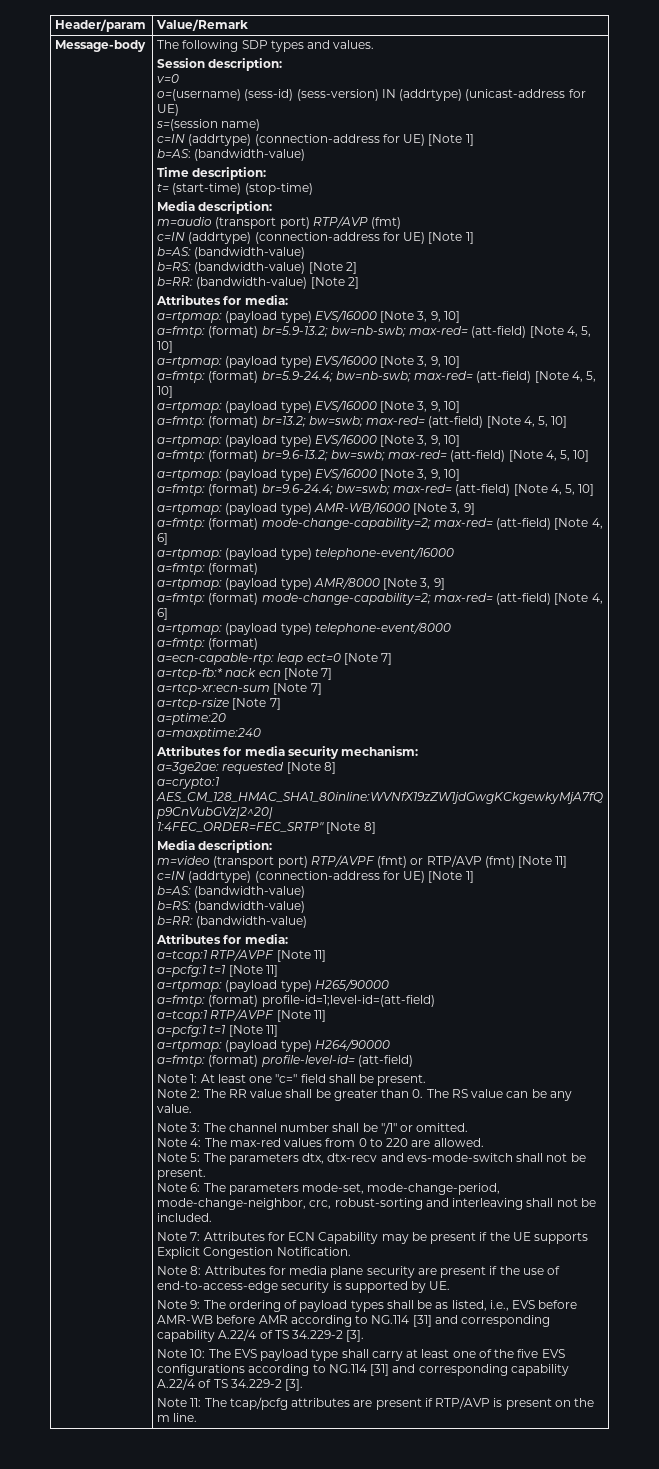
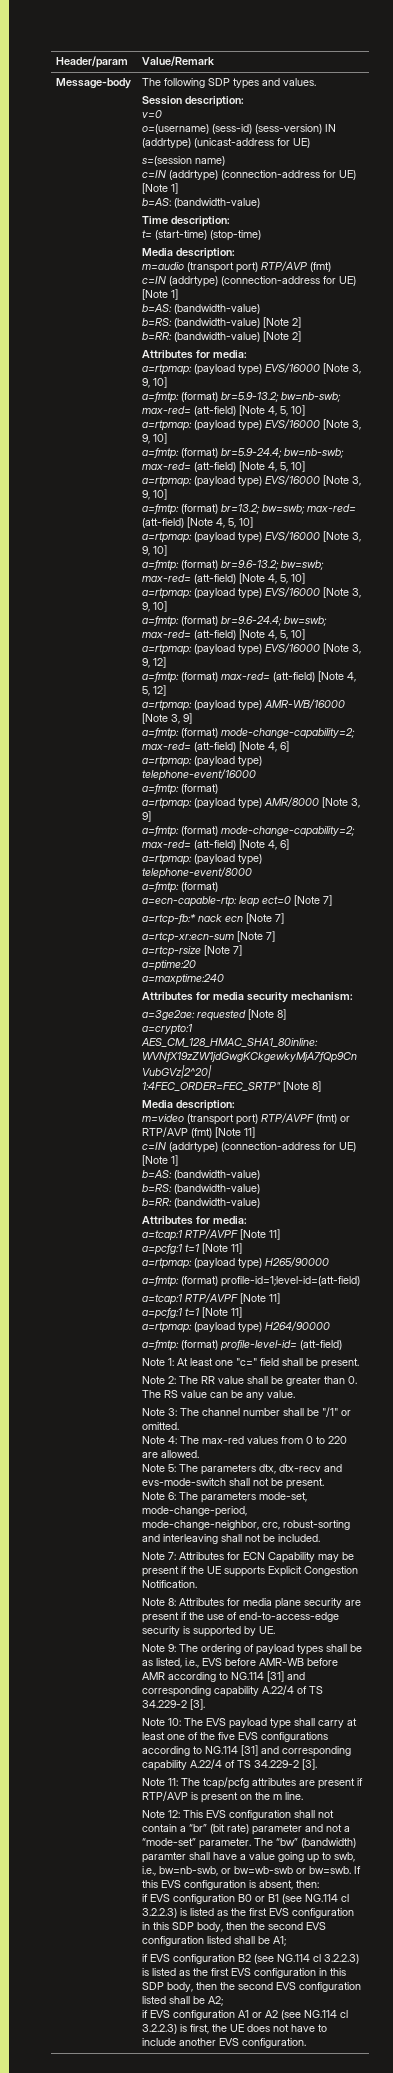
(595, 490) none -> [142,643,362,655] [142,657,167,668] [142,671,357,683] [142,685,167,696] // a=rtpmap: (payload type) EVS/16000 [Note 3, 9, 12] // a=fmtp: (format) max-red= (att-field) [Note 4, 5, 12]
(198, 1417) none -> [142,1810,335,1820] [142,1824,351,1835] [142,1838,357,1849] [142,1852,356,1863] [142,1866,362,1876] [142,1880,320,1890] [142,1894,350,1904] [142,1908,355,1918] [142,1922,327,1932] [142,1936,287,1946] [142,1954,360,1964] [142,1968,347,1978] [142,1982,362,1992] [142,1996,224,2006] [142,2010,349,2020] [142,2024,328,2034] [142,2038,307,2048] // Note 12: This EVS configuration shall not contain a “br” (bit rate) parameter and not a “mode-set” parameter. The “bw” (bandwidth) paramter shall have a value going up to swb, i.e., bw=nb-swb, or bw=wb-swb or bw=swb. If this EVS configuration is absent, then: // if EVS configuration B0 or B1 (see NG.114 cl 3.2.2.3) is listed as the first EVS configuration in this SDP body, then the second EVS configuration listed shall be A1; // if EVS configuration B2 (see NG.114 cl 3.2.2.3) is listed as the first EVS configuration in this SDP body, then the second EVS configuration listed shall be A2; // if EVS configuration A1 or A2 (see NG.114 cl 3.2.2.3) is first, the UE does not have to include another EVS configuration.

